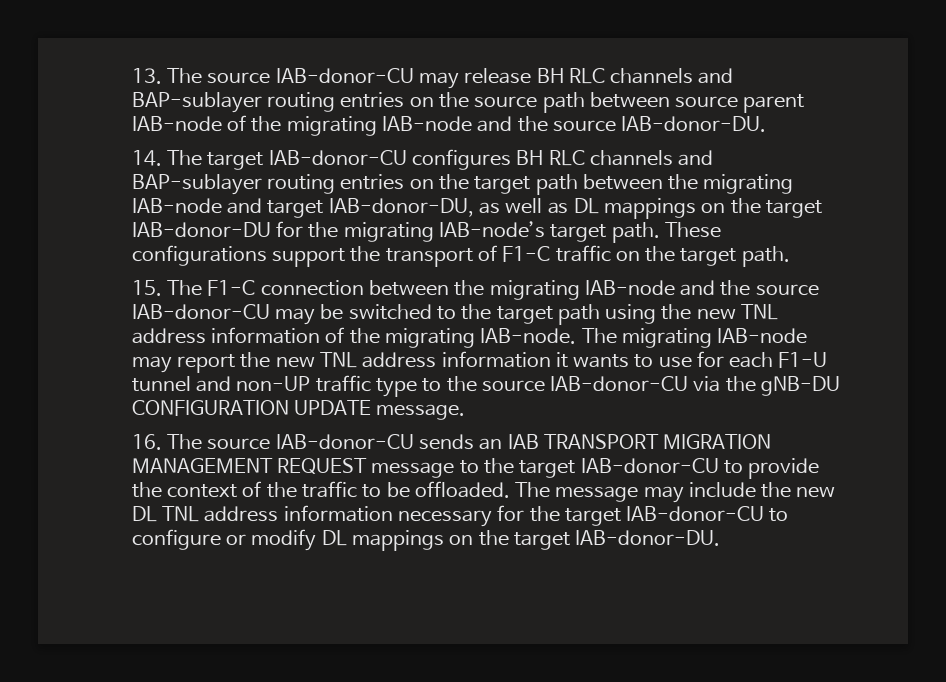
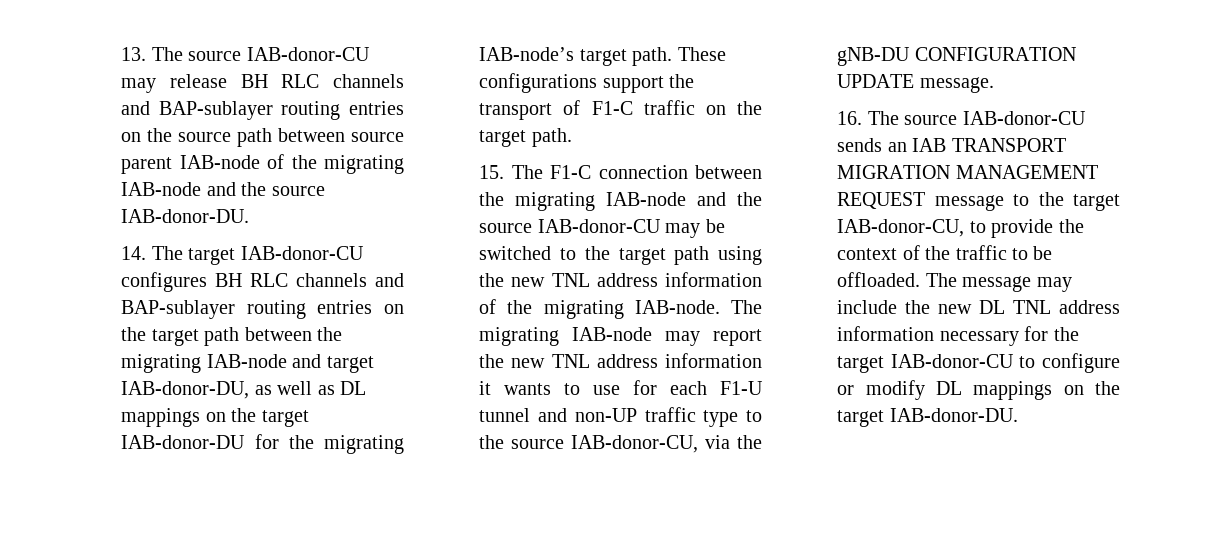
[550,376,689,391] IAB-donor-CU -> [571,435,699,453] IAB-donor-CU,
[580,458,719,473] IAB-donor-CU -> [837,219,965,237] IAB-donor-CU,

